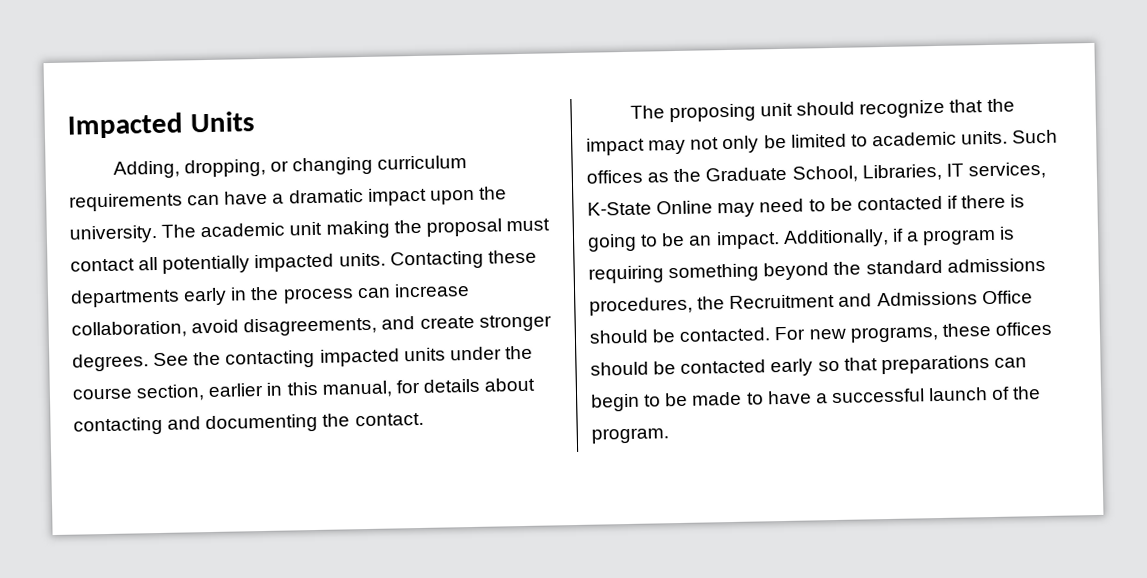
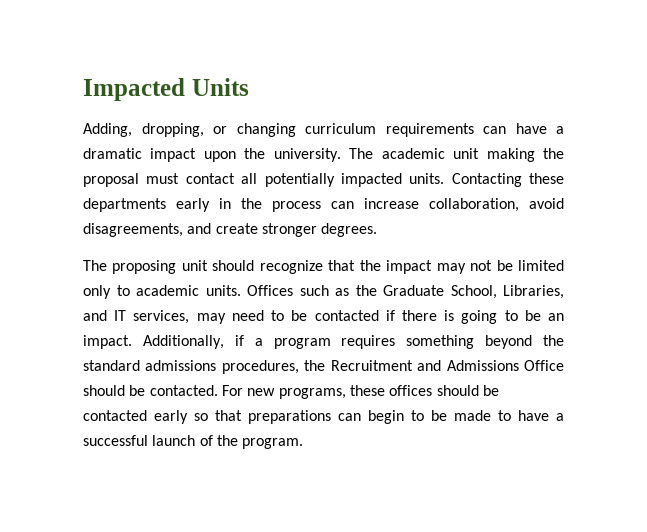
[153,345,533,369] [72,377,536,402] [73,412,424,436] See the contacting impacted units under the course section, earlier in this manual, for details about contacting and documenting the contact. -> (378, 230) none
[722,135,760,154] only -> (493, 265) none
(847, 140) none -> [83,285,111,299] only
[1012,129,1059,144] [586,169,643,184] Such offices -> [247,285,329,296] Offices such
(942, 172) none -> [83,310,107,321] and
[587,200,714,216] K-State Online -> (190, 317) none
[999,226,1016,240] [588,265,664,284] is requiring -> [341,335,396,349] requires

